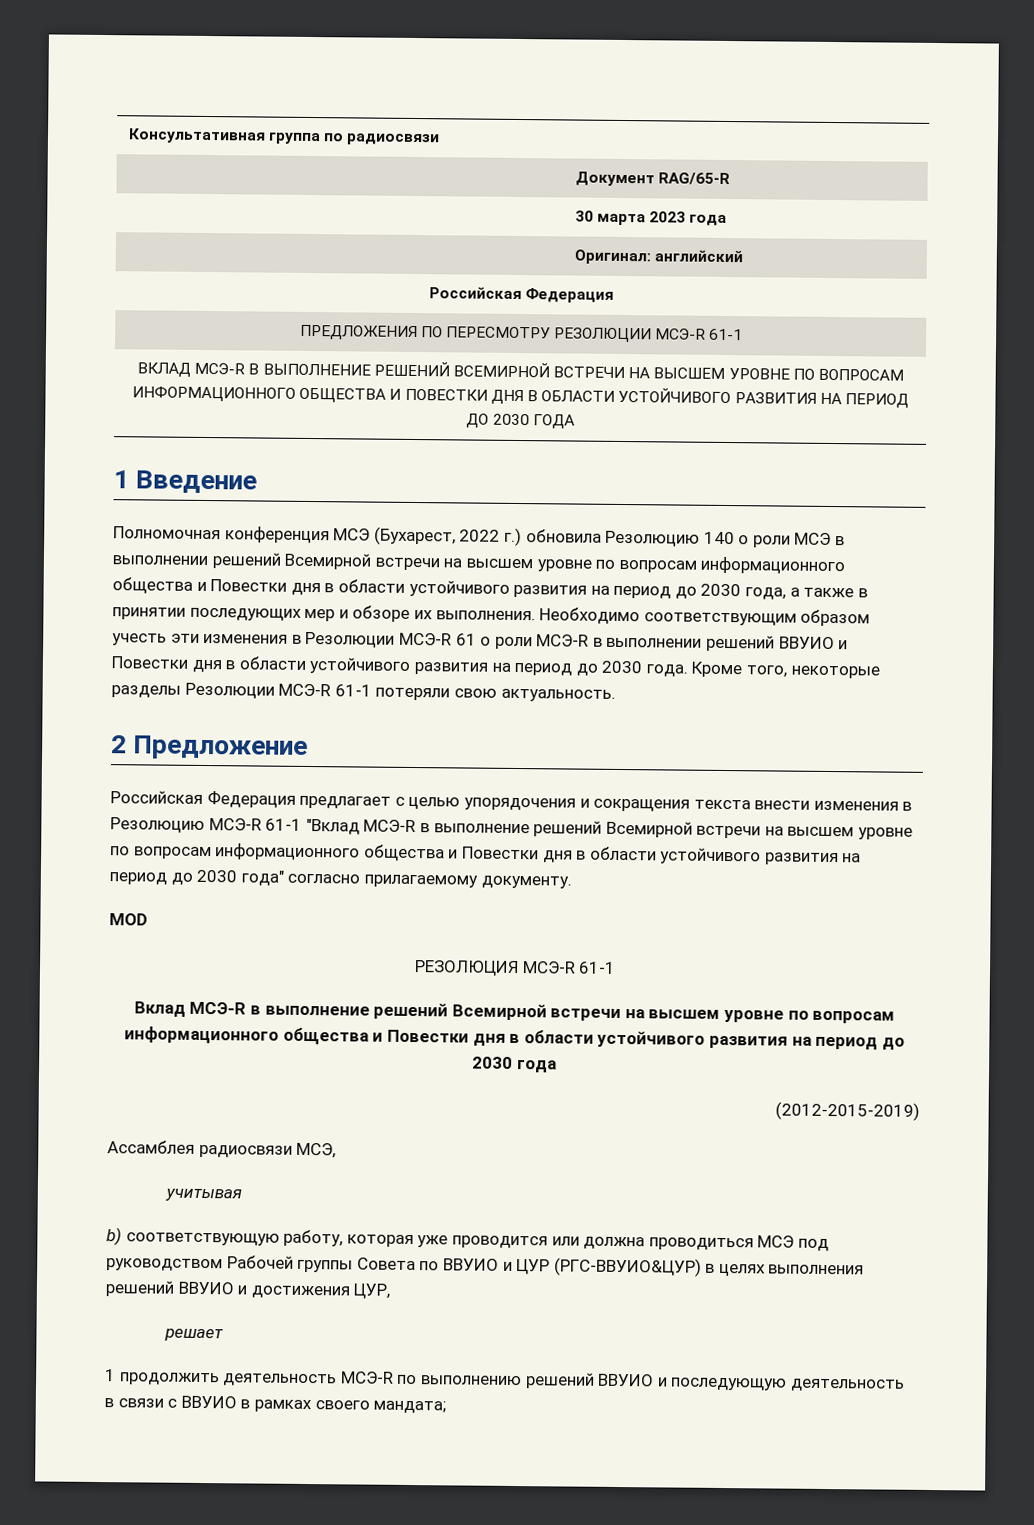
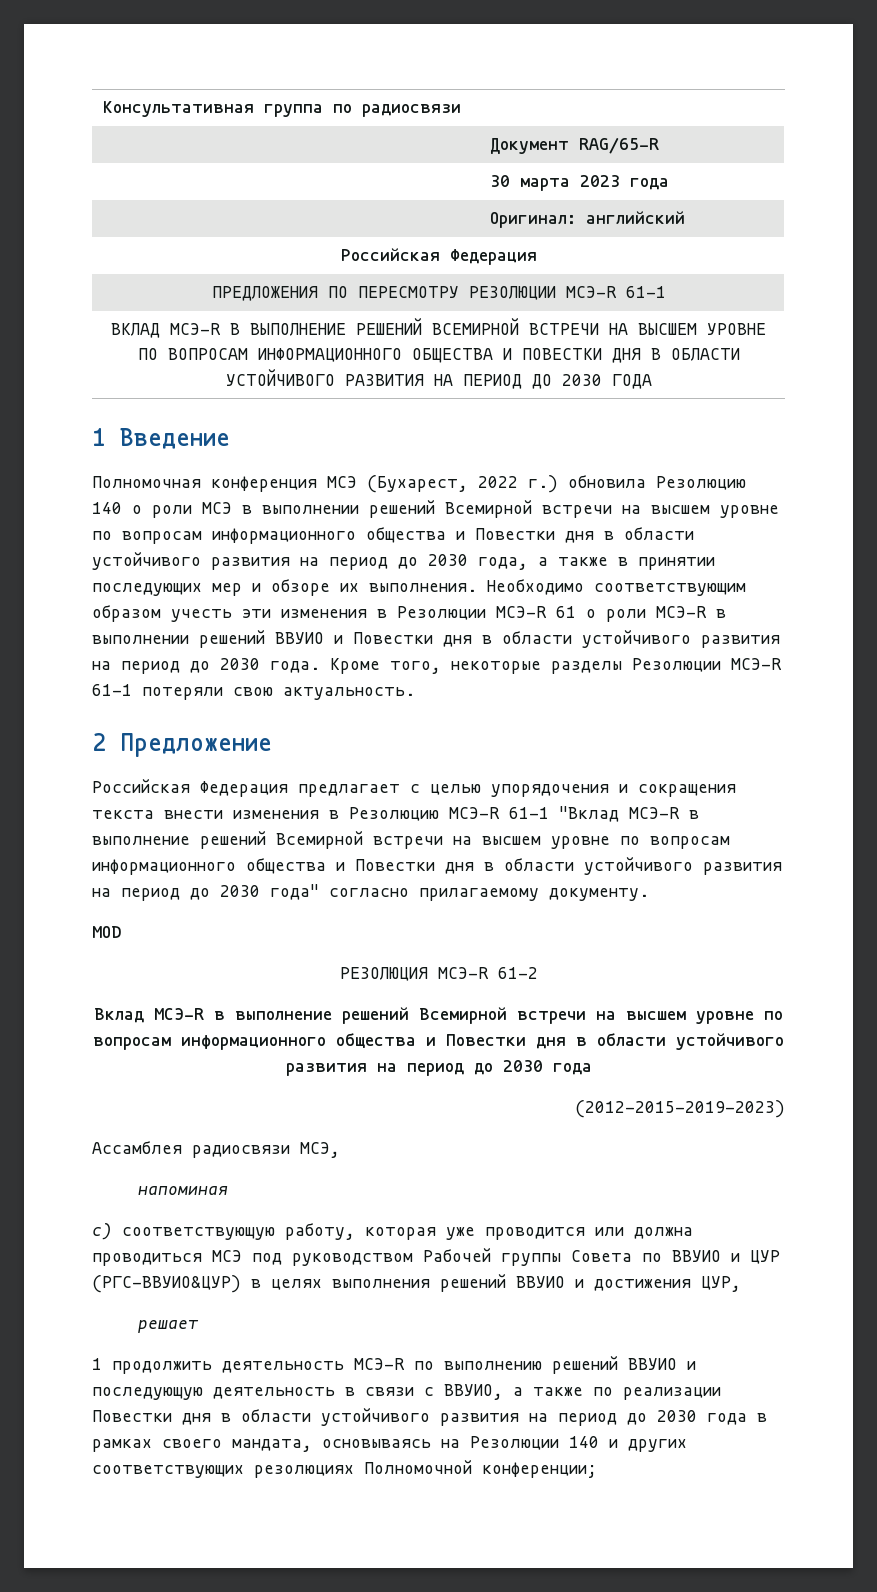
[578,961,617,974] 61-1 -> [497,967,538,979] 61-2
[775,1101,920,1121] (2012-2015-2019) -> [575,1100,785,1118] (2012-2015-2019-2023)
[164,1188,242,1202] [106,1227,122,1246] учитывая // b) -> [138,1186,229,1195] [92,1223,112,1240] напоминая // c)
[180,1395,447,1414] ВВУИО в рамках своего мандата; -> [444,1384,721,1400] [92,1408,767,1426] [92,1436,687,1452] [92,1460,597,1478] ВВУИО, а также по реализации Повестки дня в области устойчивого развития на период до 2030 года в рамках своего мандата, основываясь на Резолюции 140 и других соответствующих резолюциях Полномочной конференции;

